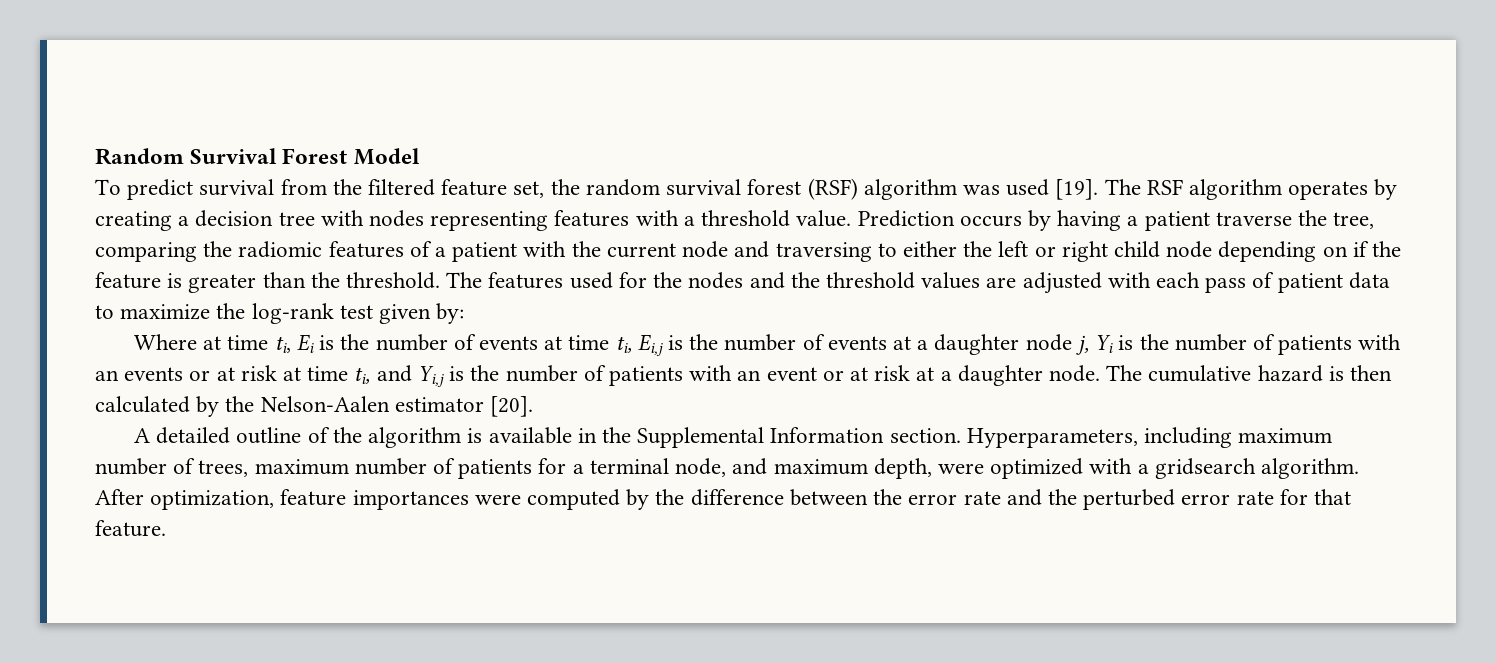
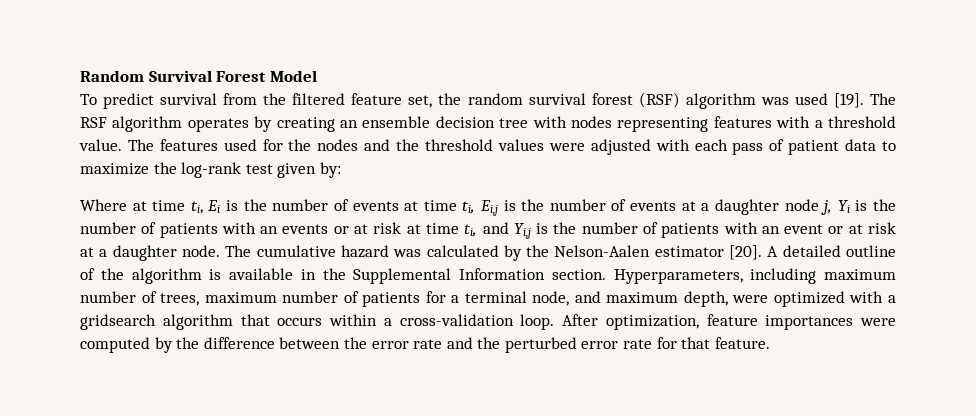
[178,216,190,226] a -> [340,116,431,128] an ensemble
[857,210,1375,231] [95,241,1402,262] [95,272,441,293] Prediction occurs by having a patient traverse the tree, comparing the radiomic features of a patient with the current node and traversing to either the left or right child node depending on if the feature is greater than the threshold. -> (122, 145) none
[986,277,1017,288] are -> [548,143,585,151] were
[1328,365,1393,381] is then -> [393,249,422,257] was
(534, 406) // -> (763, 252) none
[1260,458,1359,479] algorithm. -> [162,314,555,330] algorithm that occurs within a cross-validation loop.

